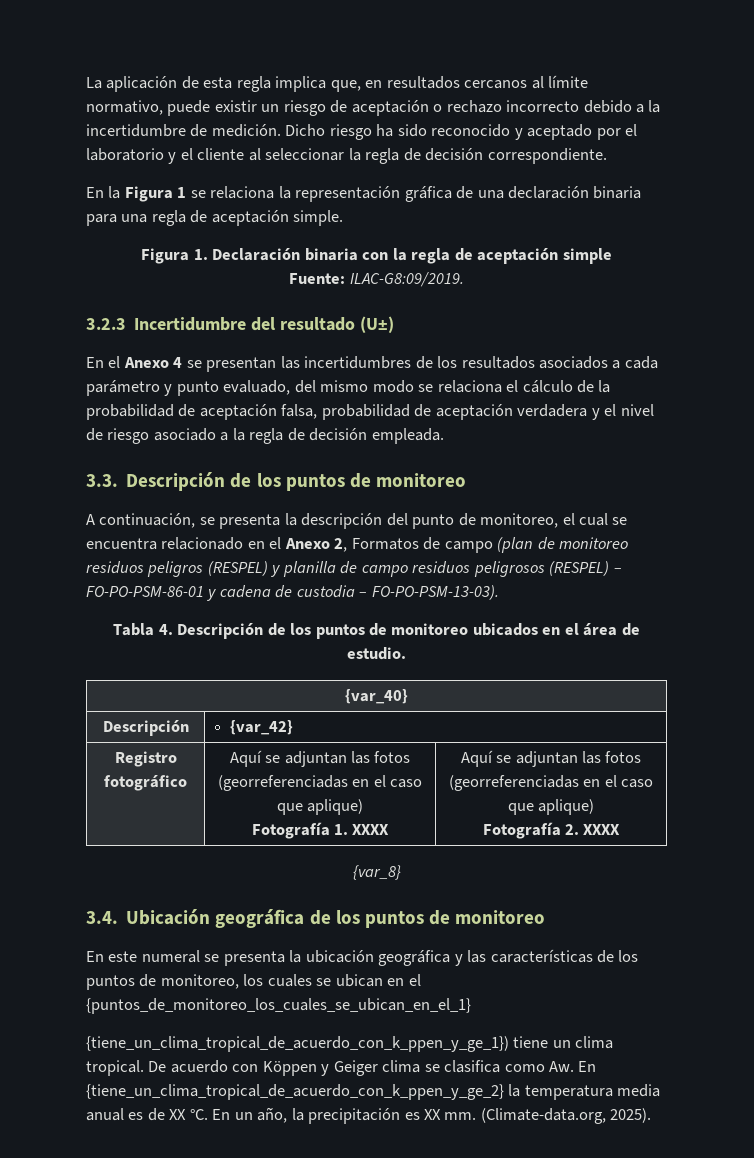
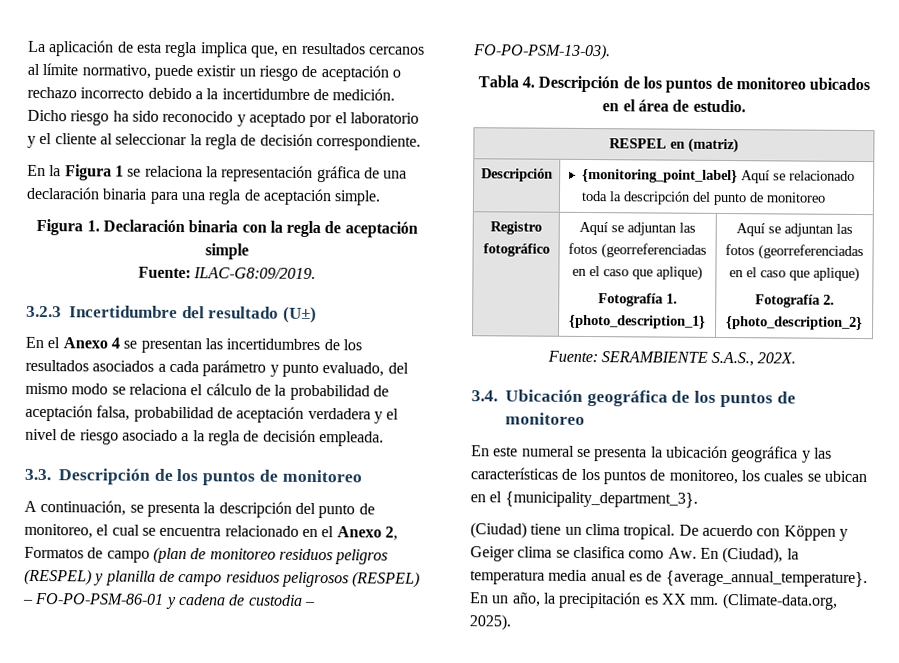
[345,689,408,704] [102,720,189,736] [230,720,294,735] {var_40} // Descripción | {var_42} -> [609,137,739,154] [481,168,553,182] [581,168,855,184] [580,190,826,206] RESPEL en (matriz) // Descripción | {monitoring_point_label} Aquí se relacionado toda la descripción del punto de monitoreo
[352,824,390,835] XXXX -> [569,314,706,329] {photo_description_1}
[583,824,621,835] [352,865,401,880] XXXX // {var_8} -> [726,316,863,331] [546,350,797,367] {photo_description_2} // Fuente: SERAMBIENTE S.A.S., 202X.
[86,998,471,1014] [86,1036,509,1052] {puntos_de_monitoreo_los_cuales_se_ubican_en_el_1} // {tiene_un_clima_tropical_de_acuerdo_con_k_ppen_y_ge_1}) -> [504,491,698,508] [470,522,527,539] {municipality_department_3}. // (Ciudad)
[86,1084,504,1100] {tiene_un_clima_tropical_de_acuerdo_con_k_ppen_y_ge_2} -> [722,547,784,564] (Ciudad),
[169,1109,208,1120] XX °C. -> [665,570,868,588] {average_annual_temperature}.

